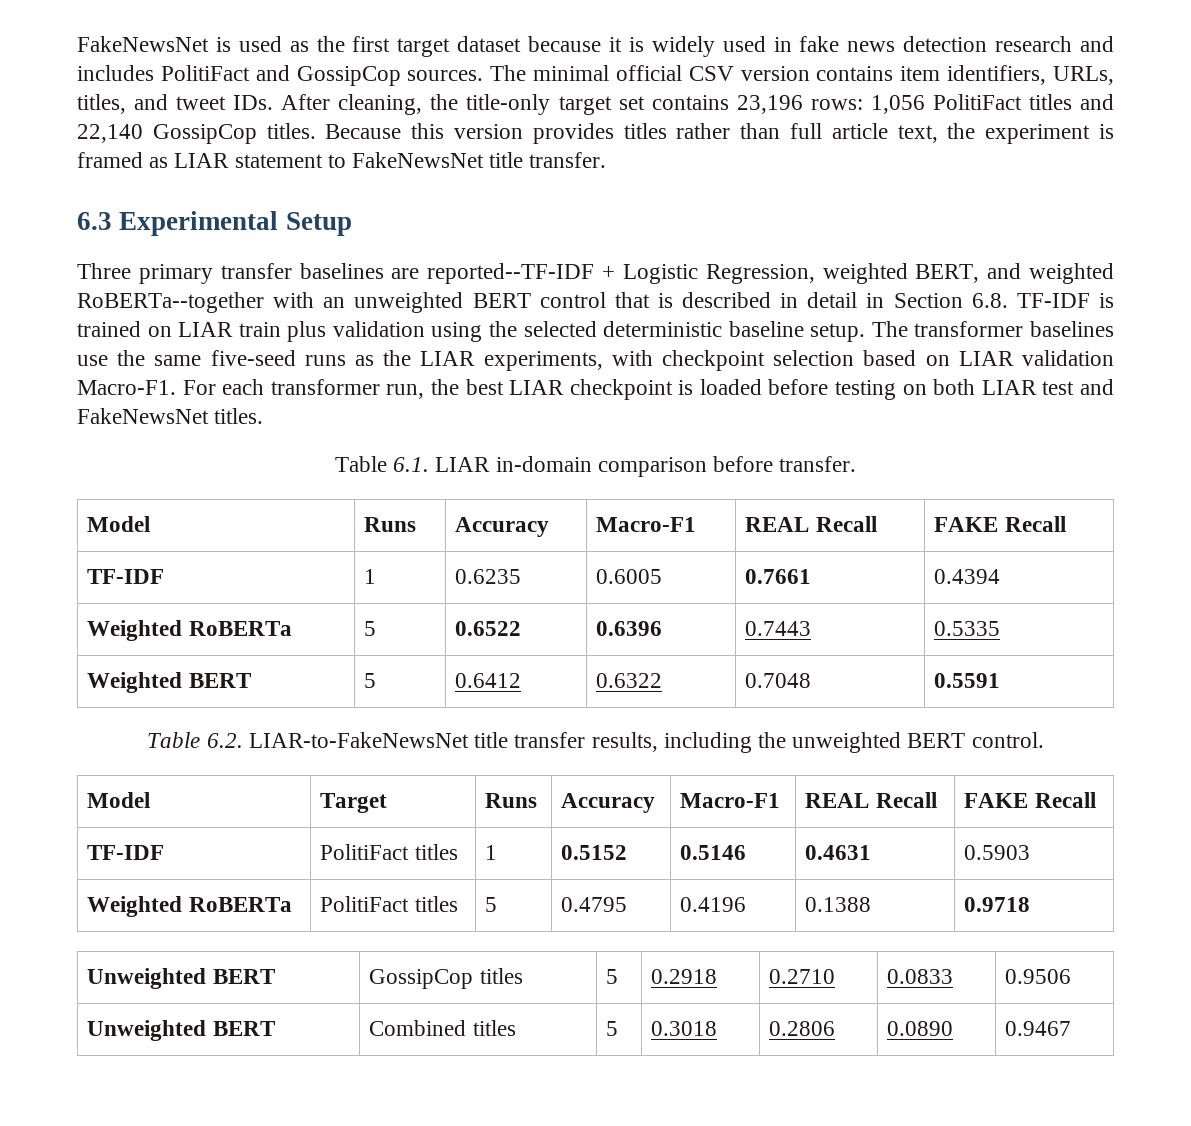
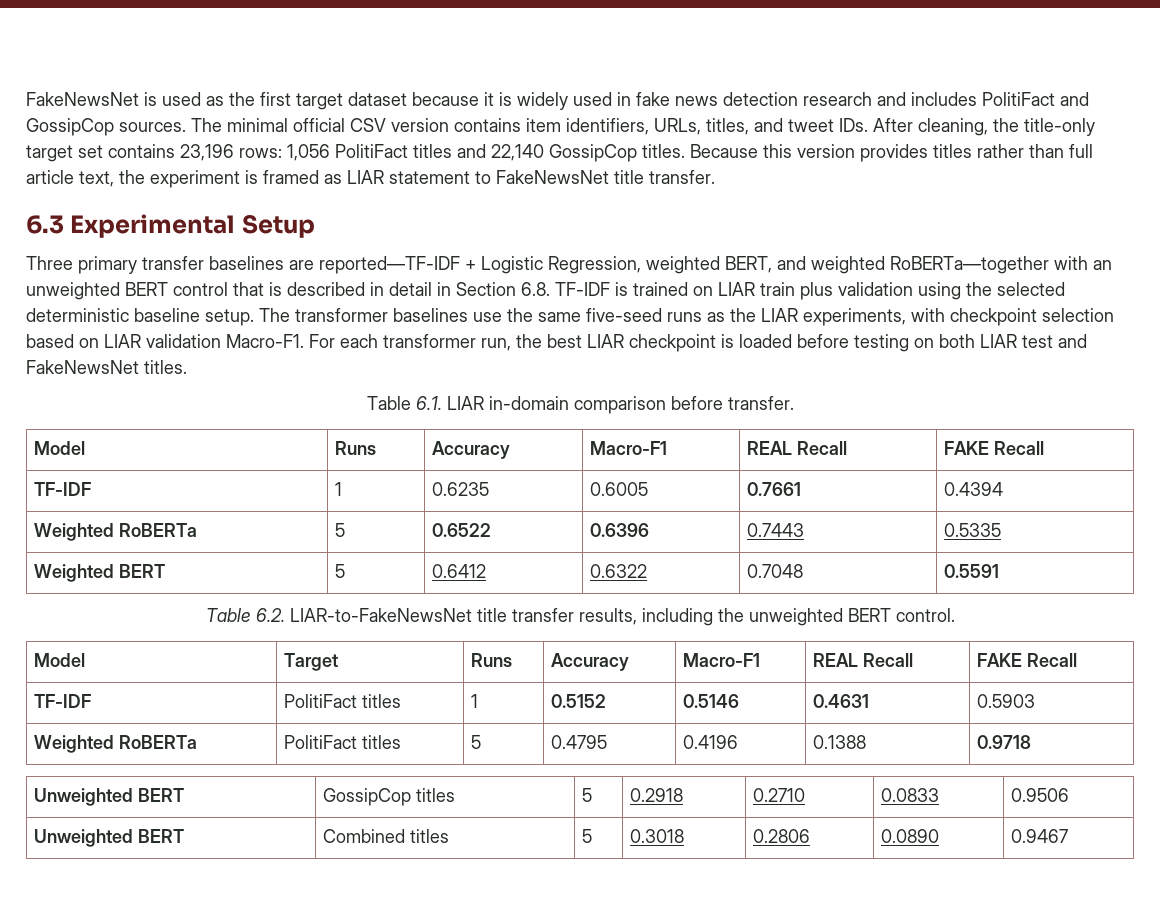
[427,263,595,284] reported--TF-IDF -> [319,256,460,274] reported—TF-IDF
[77,292,264,313] RoBERTa--together -> [890,256,1049,274] RoBERTa—together

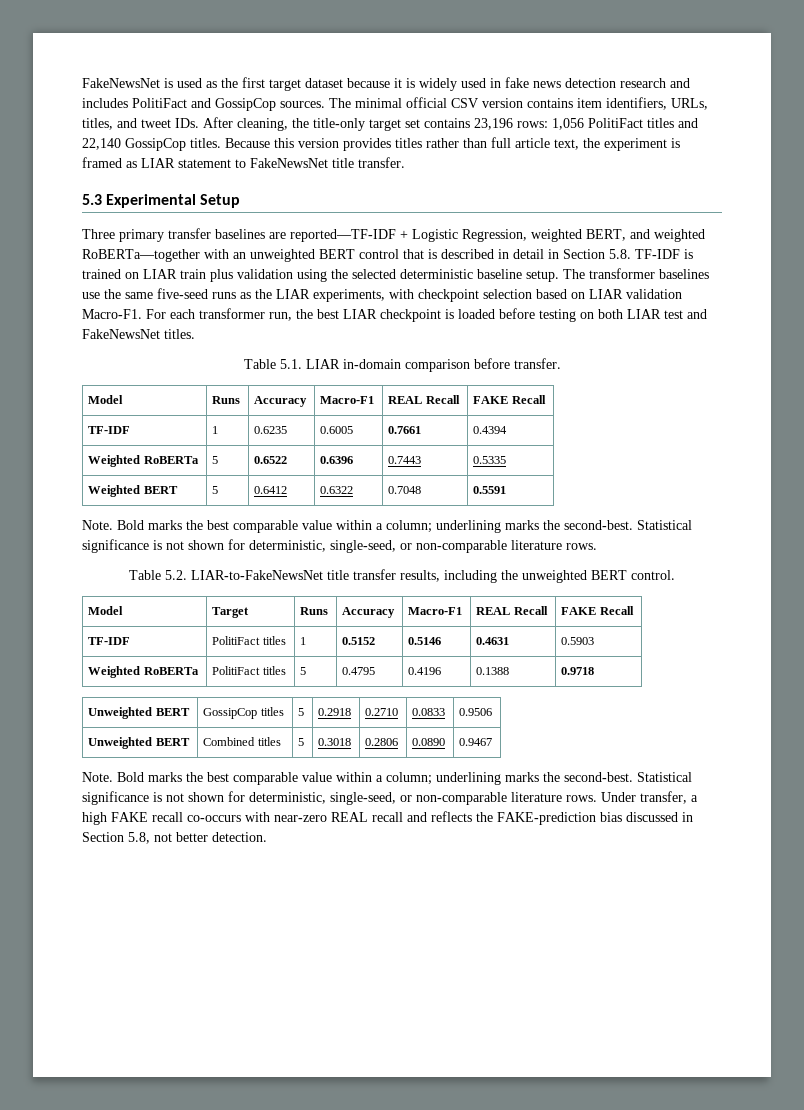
[26,215,64,234] 6.3 -> [82,194,102,205] 5.3
[521,282,550,296] 6.8. -> [609,249,631,259] 5.8.
[415,396,442,410] 6.1. -> [279,359,302,369] 5.1.
[205,608,285,622] // Table 6.2. -> [82,520,692,533] [82,539,597,553] [129,570,187,580] // Note. Bold marks the best comparable value within a column; underlining marks the second-best. Statistical significance is not shown for deterministic, single-seed, or non-comparable literature rows. // Table 5.2.
(1069, 836) none -> [82,772,692,785] [82,791,698,805] [82,811,693,825] [82,832,267,844] // Note. Bold marks the best comparable value within a column; underlining marks the second-best. Statistical significance is not shown for deterministic, single-seed, or non-comparable literature rows. Under transfer, a high FAKE recall co-occurs with near-zero REAL recall and reflects the FAKE-prediction bias discussed in Section 5.8, not better detection.

